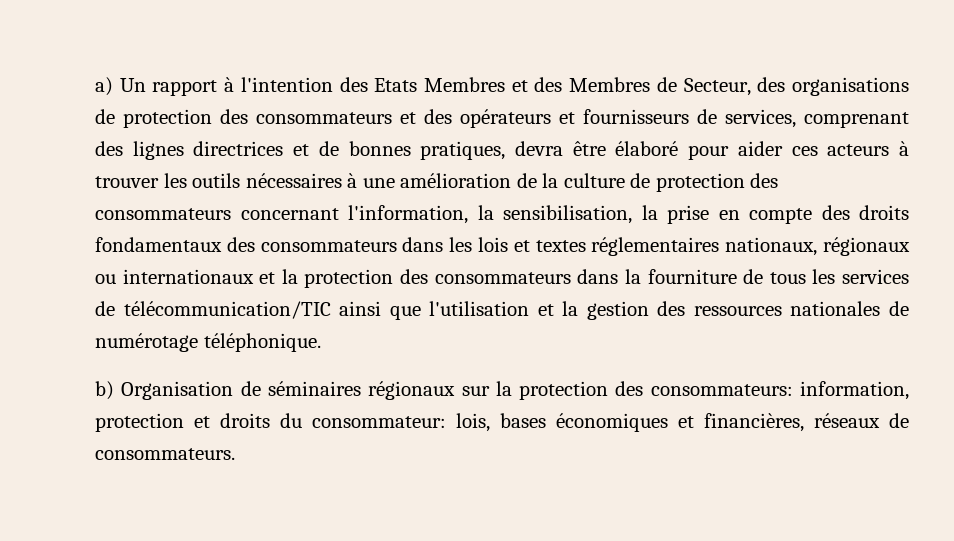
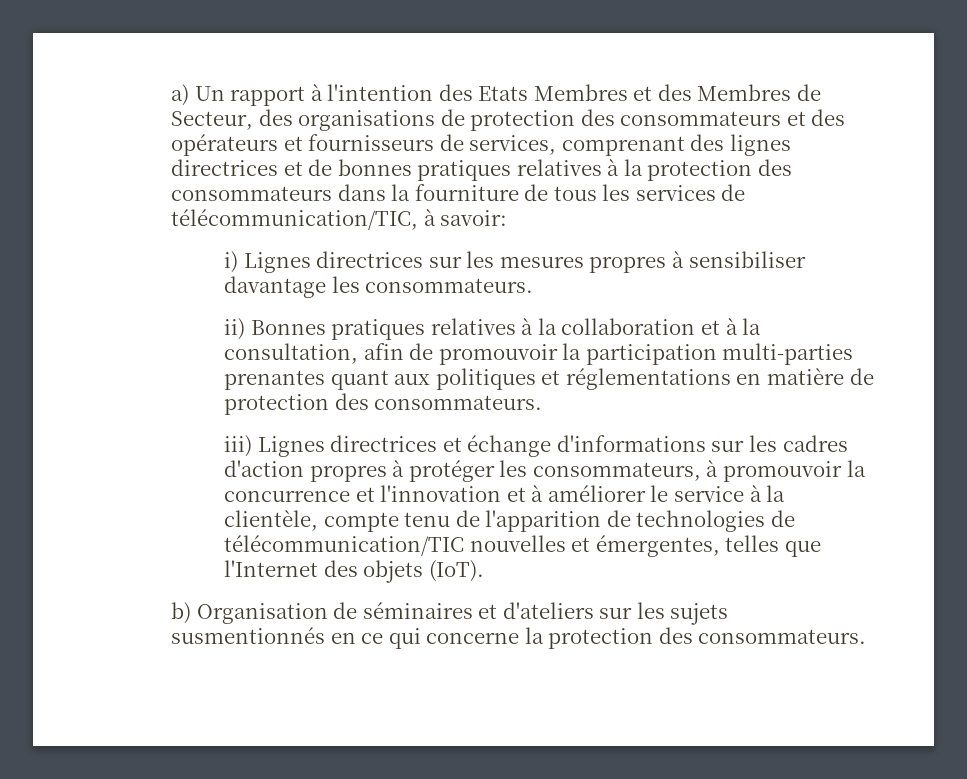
[420,141,910,160] [95,173,779,192] [95,205,910,224] [95,237,910,256] [95,269,276,284] pratiques, devra être élaboré pour aider ces acteurs à trouver les outils nécessaires à une amélioration de la culture de protection des consommateurs concernant l'information, la sensibilisation, la prise en compte des droits fondamentaux des consommateurs dans les lois et textes réglementaires nationaux, régionaux ou internationaux et -> [417,159,620,181] pratiques relatives à
[123,301,909,320] [95,333,321,352] [95,381,909,400] [95,413,910,432] télécommunication/TIC ainsi que l'utilisation et la gestion des ressources nationales de numérotage téléphonique. // b) Organisation de séminaires régionaux sur la protection des consommateurs: information, protection et droits du consommateur: lois, bases économiques et financières, réseaux de -> [171,209,508,230] [224,251,806,273] [224,276,534,298] [224,318,762,340] [224,343,854,365] [224,368,874,390] [224,393,543,415] [224,435,848,457] [224,460,866,482] [224,485,786,502] [224,510,796,532] [224,535,821,557] [224,560,484,583] [171,602,729,625] [171,627,693,649] télécommunication/TIC, à savoir: // i) Lignes directrices sur les mesures propres à sensibiliser davantage les consommateurs. // ii) Bonnes pratiques relatives à la collaboration et à la consultation, afin de promouvoir la participation multi-parties prenantes quant aux politiques et réglementations en matière de protection des consommateurs. // iii) Lignes directrices et échange d'informations sur les cadres d'action propres à protéger les consommateurs, à promouvoir la concurrence et l'innovation et à améliorer le service à la clientèle, compte tenu de l'apparition de technologies de télécommunication/TIC nouvelles et émergentes, telles que l'Internet des objets (IoT). // b) Organisation de séminaires et d'ateliers sur les sujets susmentionnés en ce qui concerne la protection des

